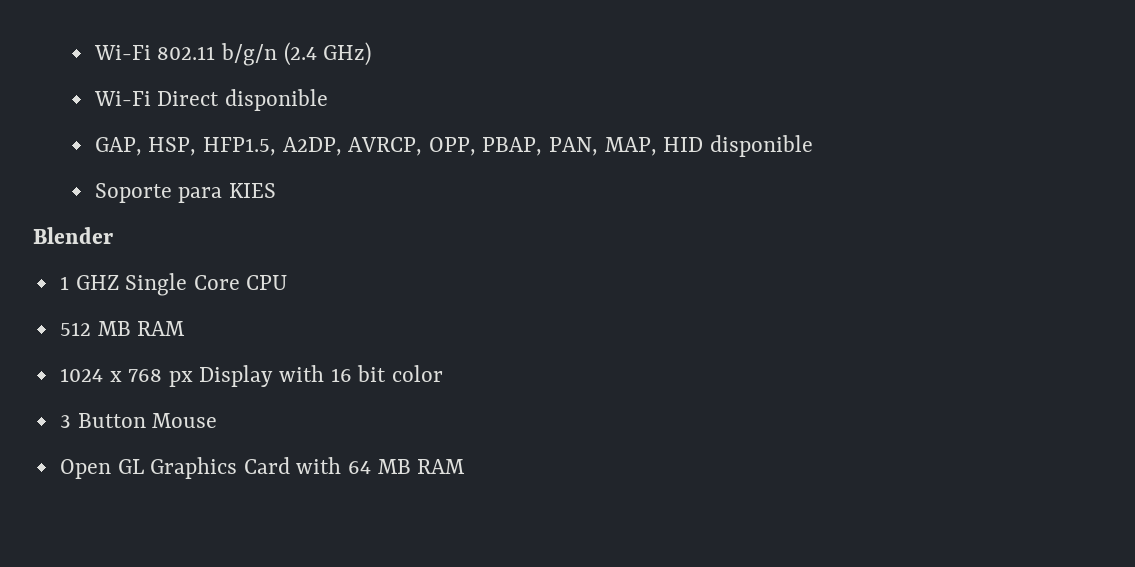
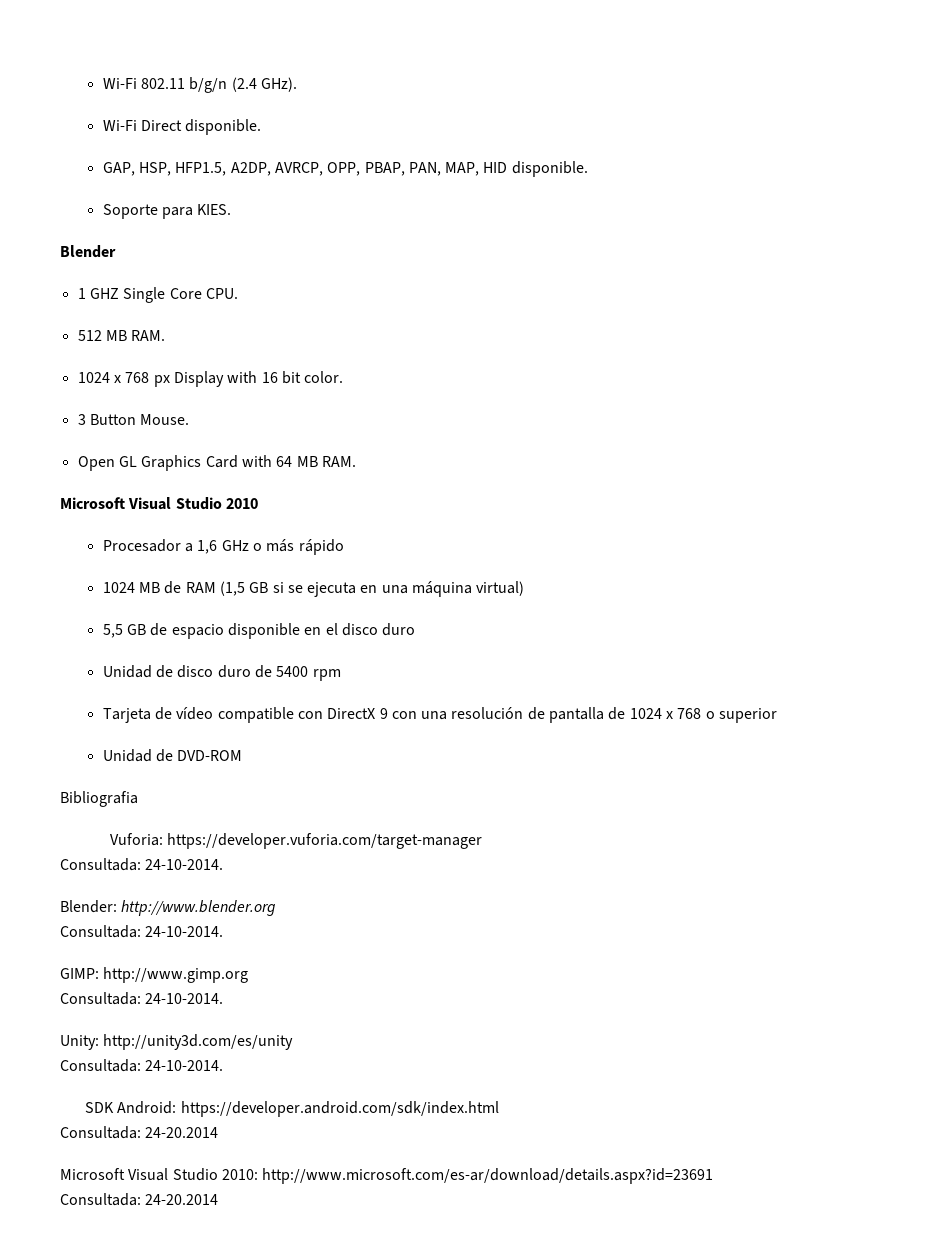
[323,42,372,66] GHz) -> [260,77,297,92] GHz).
[224,89,328,111] disponible -> [185,119,262,135] disponible.
[709,135,813,157] disponible -> [511,161,588,177] disponible.
[228,183,276,198] KIES -> [197,204,232,215] KIES.
[246,275,288,290] CPU -> [205,288,238,299] CPU.
[137,321,186,336] RAM -> [131,330,166,341] RAM.
[391,365,443,382] color -> [304,371,344,383] color.
[152,413,218,428] Mouse -> [140,414,190,425] Mouse.
[417,459,466,474] RAM -> [321,456,356,467] [60,497,258,510] [102,539,344,555] [102,581,525,597] [102,623,416,639] [102,665,341,681] [102,707,778,723] [102,749,243,762] [60,791,138,807] [109,833,483,849] [60,858,224,871] [60,900,277,916] [60,925,224,938] [60,967,249,983] [60,992,224,1005] [60,1034,294,1050] [60,1059,224,1072] [84,1101,499,1117] [60,1126,219,1139] [60,1168,714,1184] [60,1193,219,1206] RAM. // Microsoft Visual Studio 2010 // Procesador a 1,6 GHz o más rápido // 1024 MB de RAM (1,5 GB si se ejecuta en una máquina virtual) // 5,5 GB de espacio disponible en el disco duro // Unidad de disco duro de 5400 rpm // Tarjeta de vídeo compatible con DirectX 9 con una resolución de pantalla de 1024 x 768 o superior // Unidad de DVD-ROM // Bibliografia // Vuforia: https://developer.vuforia.com/target-manager // Consultada: 24-10-2014. // Blender: http://www.blender.org // Consultada: 24-10-2014. // GIMP: http://www.gimp.org // Consultada: 24-10-2014. // Unity: http://unity3d.com/es/unity // Consultada: 24-10-2014. // SDK Android: https://developer.android.com/sdk/index.html // Consultada: 24-20.2014 // Microsoft Visual Studio 2010: http://www.microsoft.com/es-ar/download/details.aspx?id=23691 // Consultada: 24-20.2014

